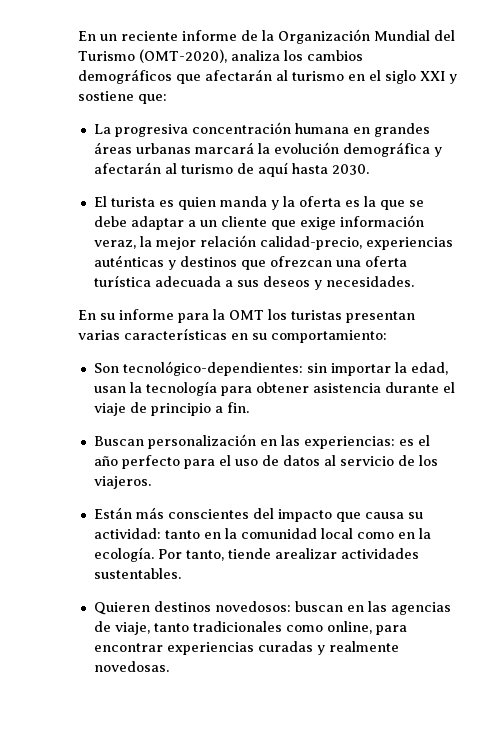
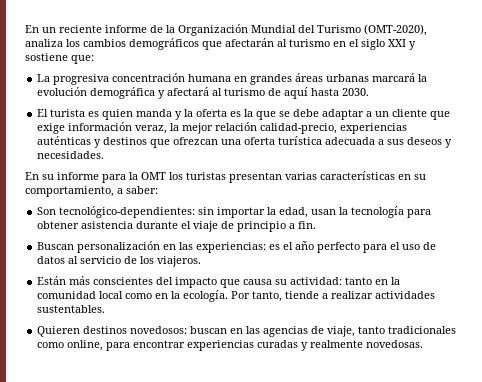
[93,162,161,174] afectarán -> [167,87,210,96] afectará
[271,330,387,343] comportamiento: -> [25,186,158,197] comportamiento, a saber:
[274,548,337,559] arealizar -> [322,291,374,299] a realizar

